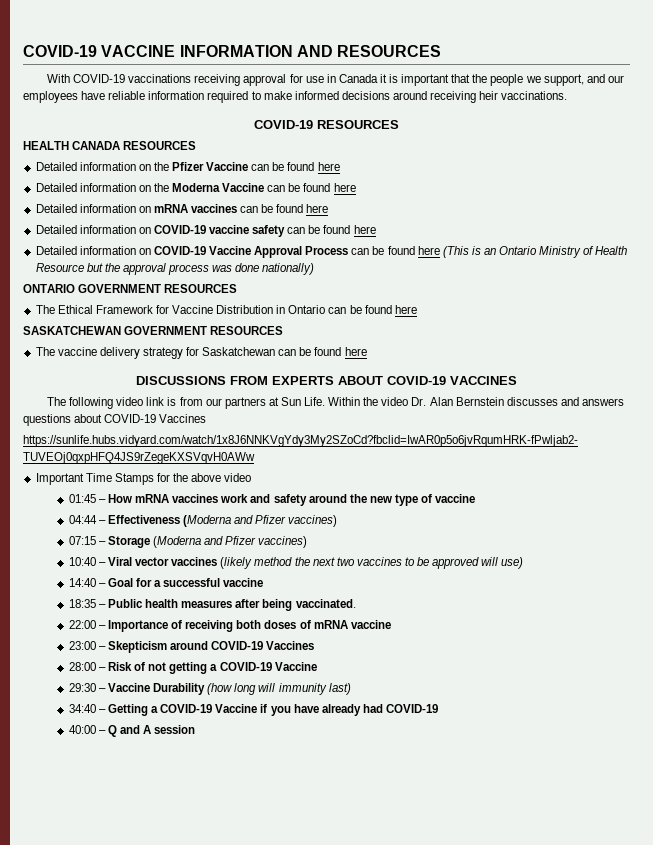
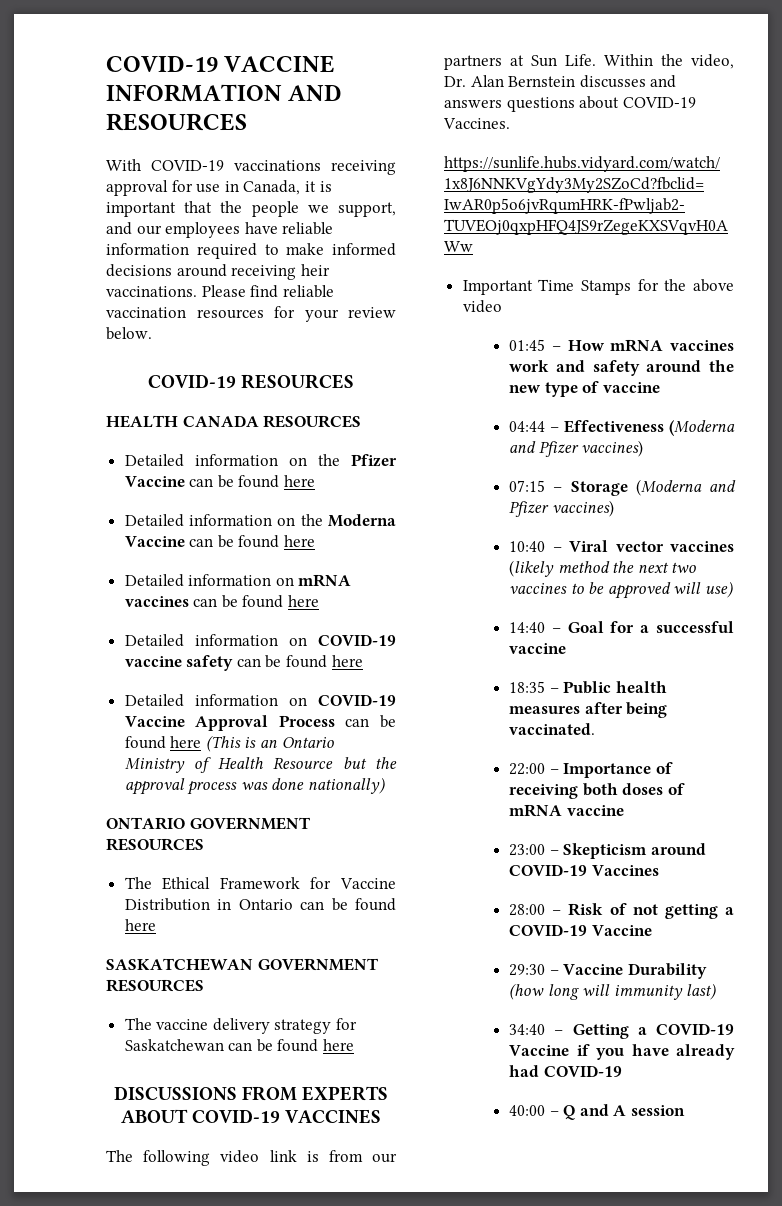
[338,74,378,83] Canada -> [243,180,301,195] Canada,
(568, 95) none -> [201,285,334,298] [106,306,396,322] [106,327,152,340] Please find reliable vaccination resources for your review below.
[381,397,409,406] video -> [691,54,734,69] video,
[159,414,207,423] Vaccines -> [443,118,510,129] Vaccines.

